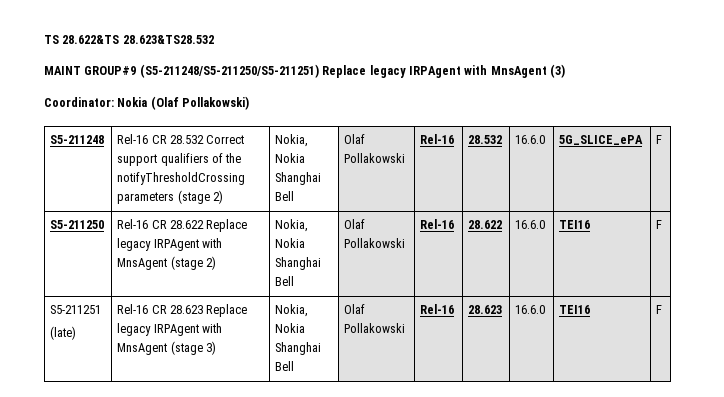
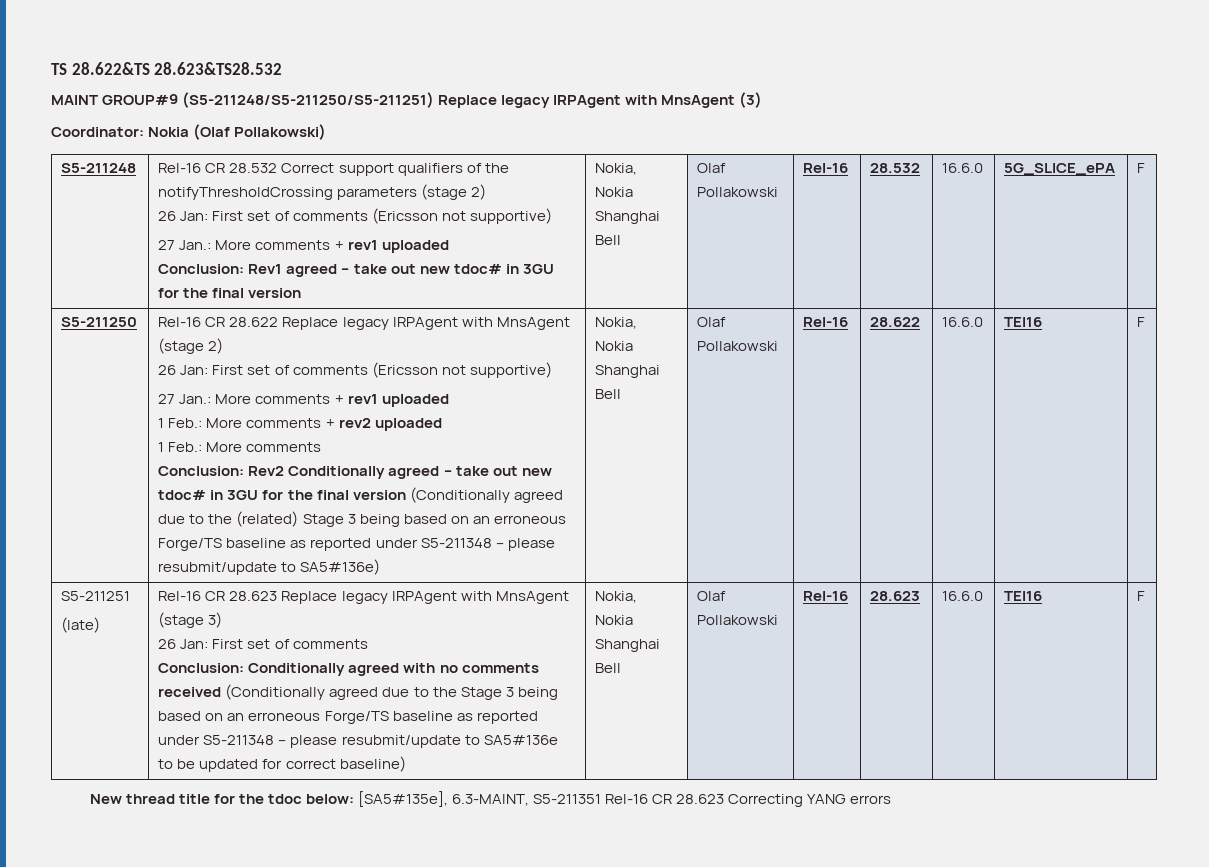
(224, 197) none -> [158,208,552,224] [158,240,449,253] [158,264,554,277] [158,288,302,298] // 26 Jan: First set of comments (Ericsson not supportive) // 27 Jan.: More comments + rev1 uploaded // Conclusion: Rev1 agreed – take out new tdoc# in 3GU for the final version
(217, 263) none -> [158,362,552,378] [158,394,449,407] [158,418,442,431] [158,442,322,452] [158,466,552,479] [158,487,563,503] [158,511,566,527] [158,538,555,551] [158,559,381,575] // 26 Jan: First set of comments (Ericsson not supportive) // 27 Jan.: More comments + rev1 uploaded // 1 Feb.: More comments + rev2 uploaded // 1 Feb.: More comments // Conclusion: Rev2 Conditionally agreed – take out new tdoc# in 3GU for the final version (Conditionally agreed due to the (related) Stage 3 being based on an erroneous Forge/TS baseline as reported under S5-211348 – please resubmit/update to SA5#136e)
(217, 348) none -> [158,639,368,649] [158,663,539,676] [158,684,558,700] [158,711,538,724] [158,735,558,748] [158,756,406,772] // 26 Jan: First set of comments // Conclusion: Conditionally agreed with no comments received (Conditionally agreed due to the Stage 3 being based on an erroneous Forge/TS baseline as reported under S5-211348 – please resubmit/update to SA5#136e to be updated for correct baseline)
(663, 309) none -> [89,791,892,807] // New thread title for the tdoc below: [SA5#135e], 6.3-MAINT, S5-211351 Rel-16 CR 28.623 Correcting YANG errors

